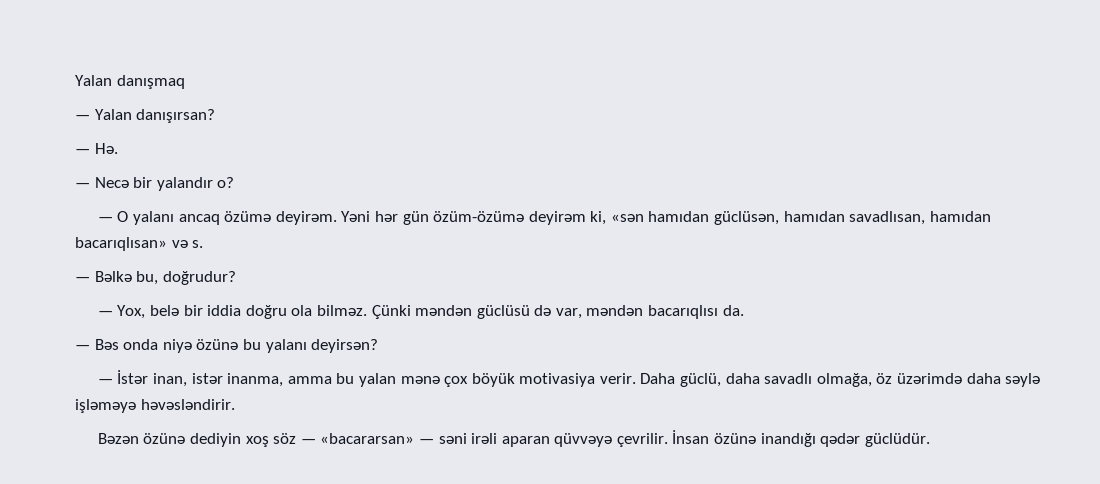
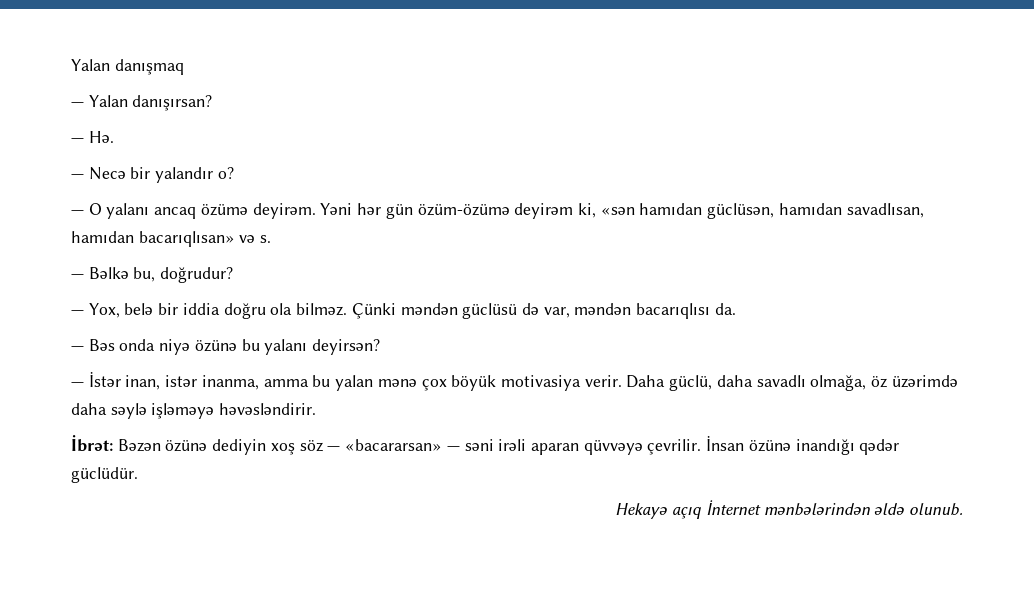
(235, 404) none -> [71,435,113,452] İbrət:
(930, 440) none -> [615,500,964,519] // Hekayə açıq İnternet mənbələrindən əldə olunub.

